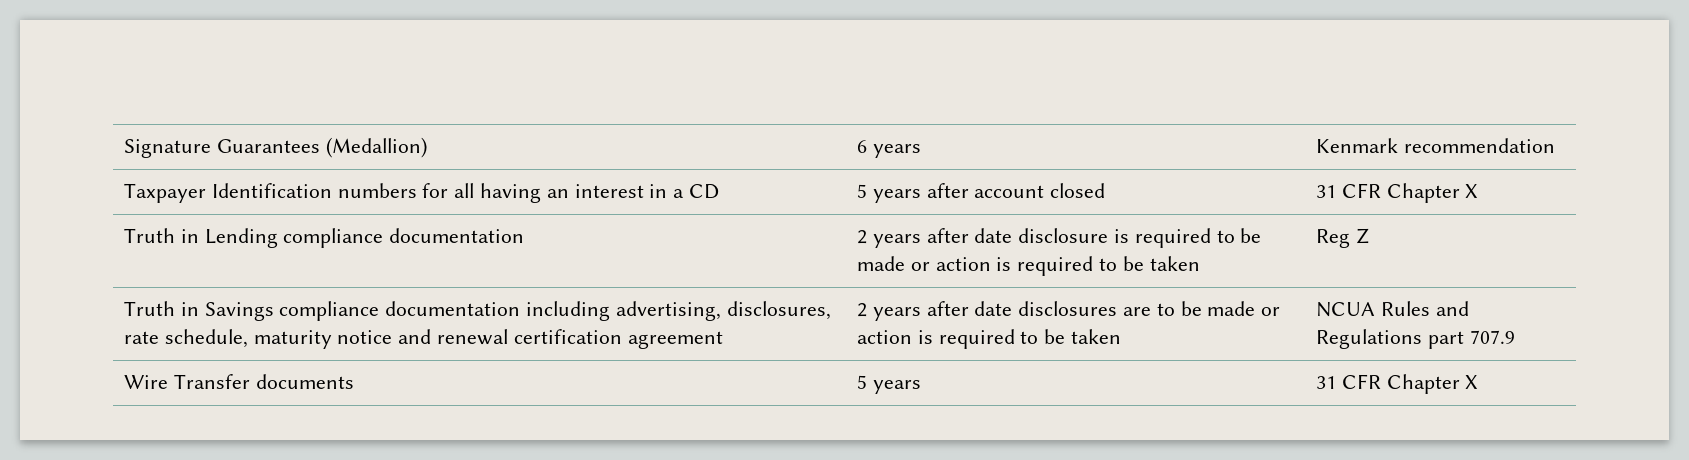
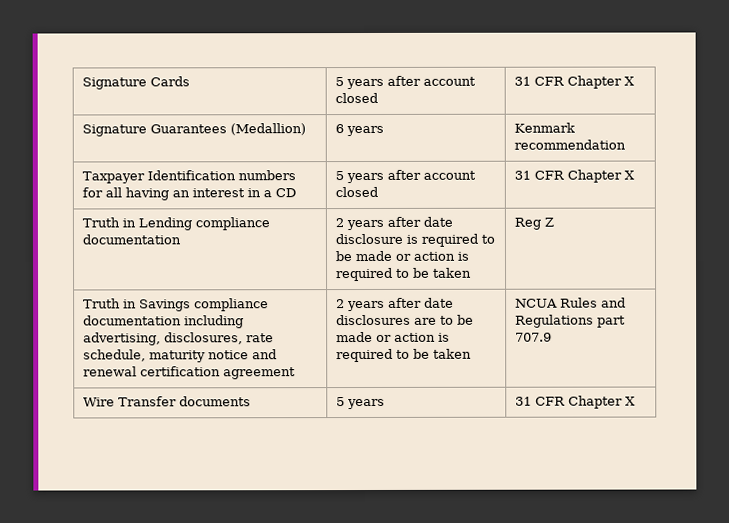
[123,139,211,158] Signature -> [82,76,191,90] [335,75,477,90] [335,92,379,104] [514,75,636,89] [82,124,148,137] Signature Cards | 5 years after account closed | 31 CFR Chapter X // Signature

